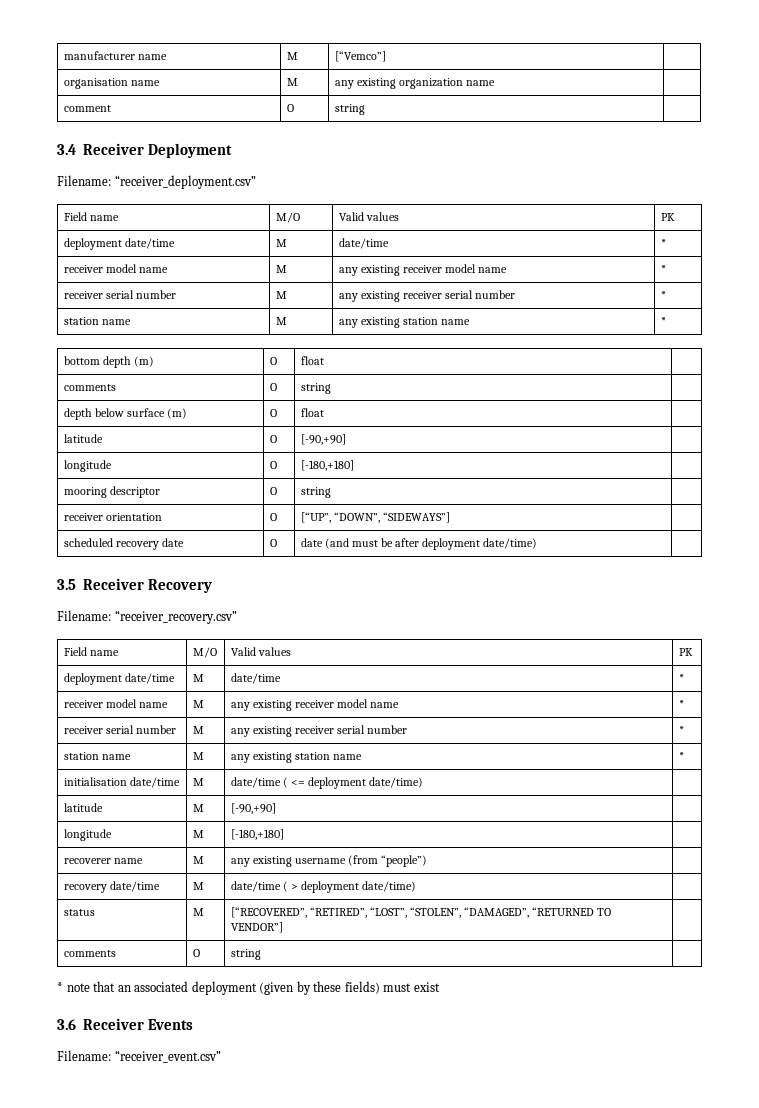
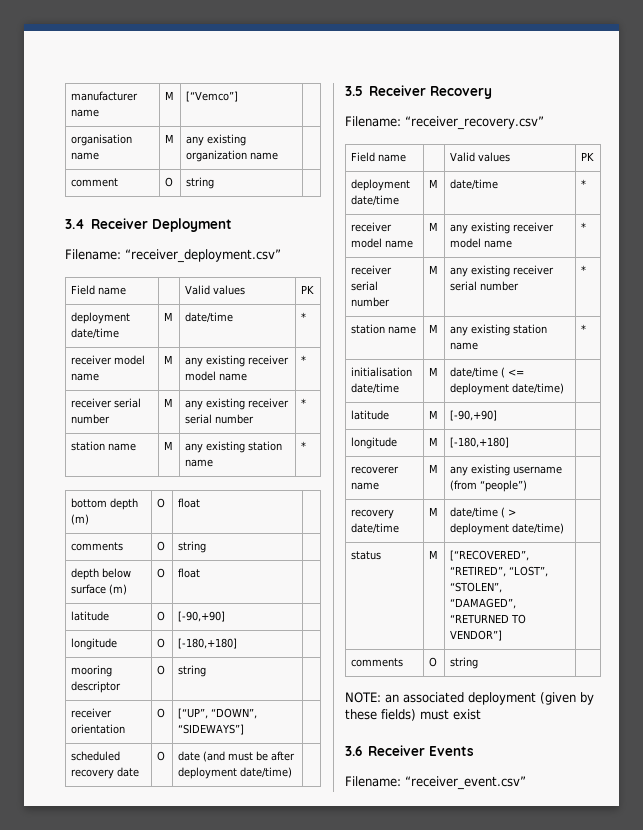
[275,212,300,223] M/O -> (126, 291) none
[192,647,217,658] M/O -> (406, 158) none
[57,981,116,992] * note that -> [345,692,381,703] NOTE:

